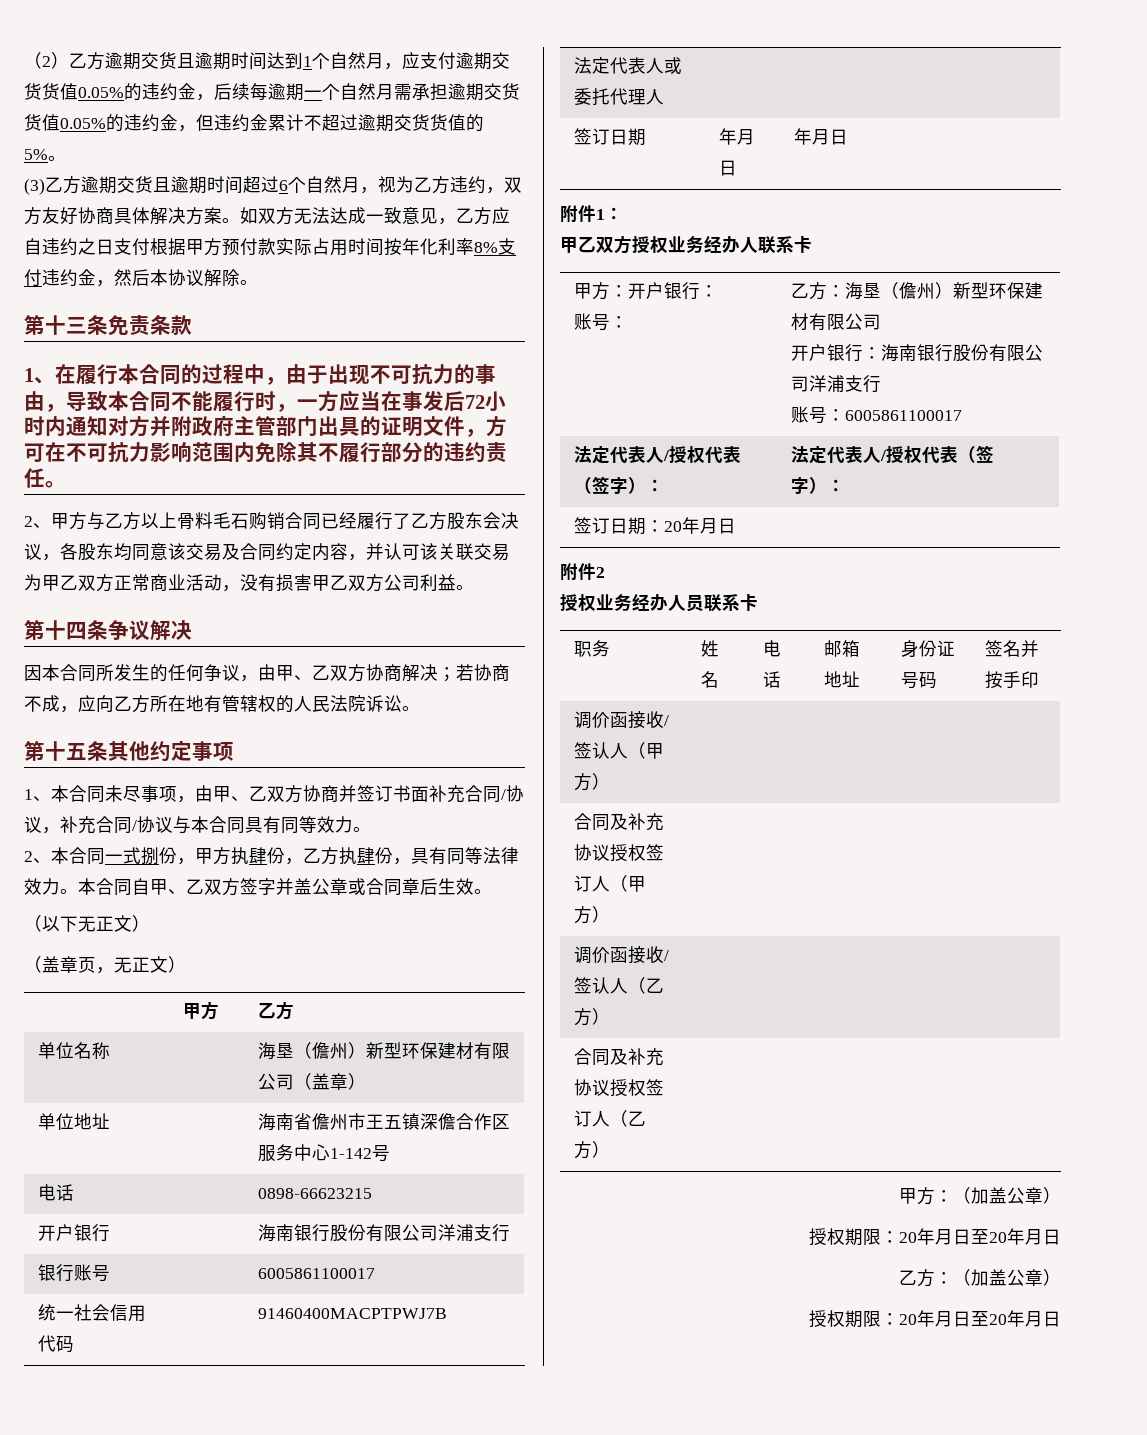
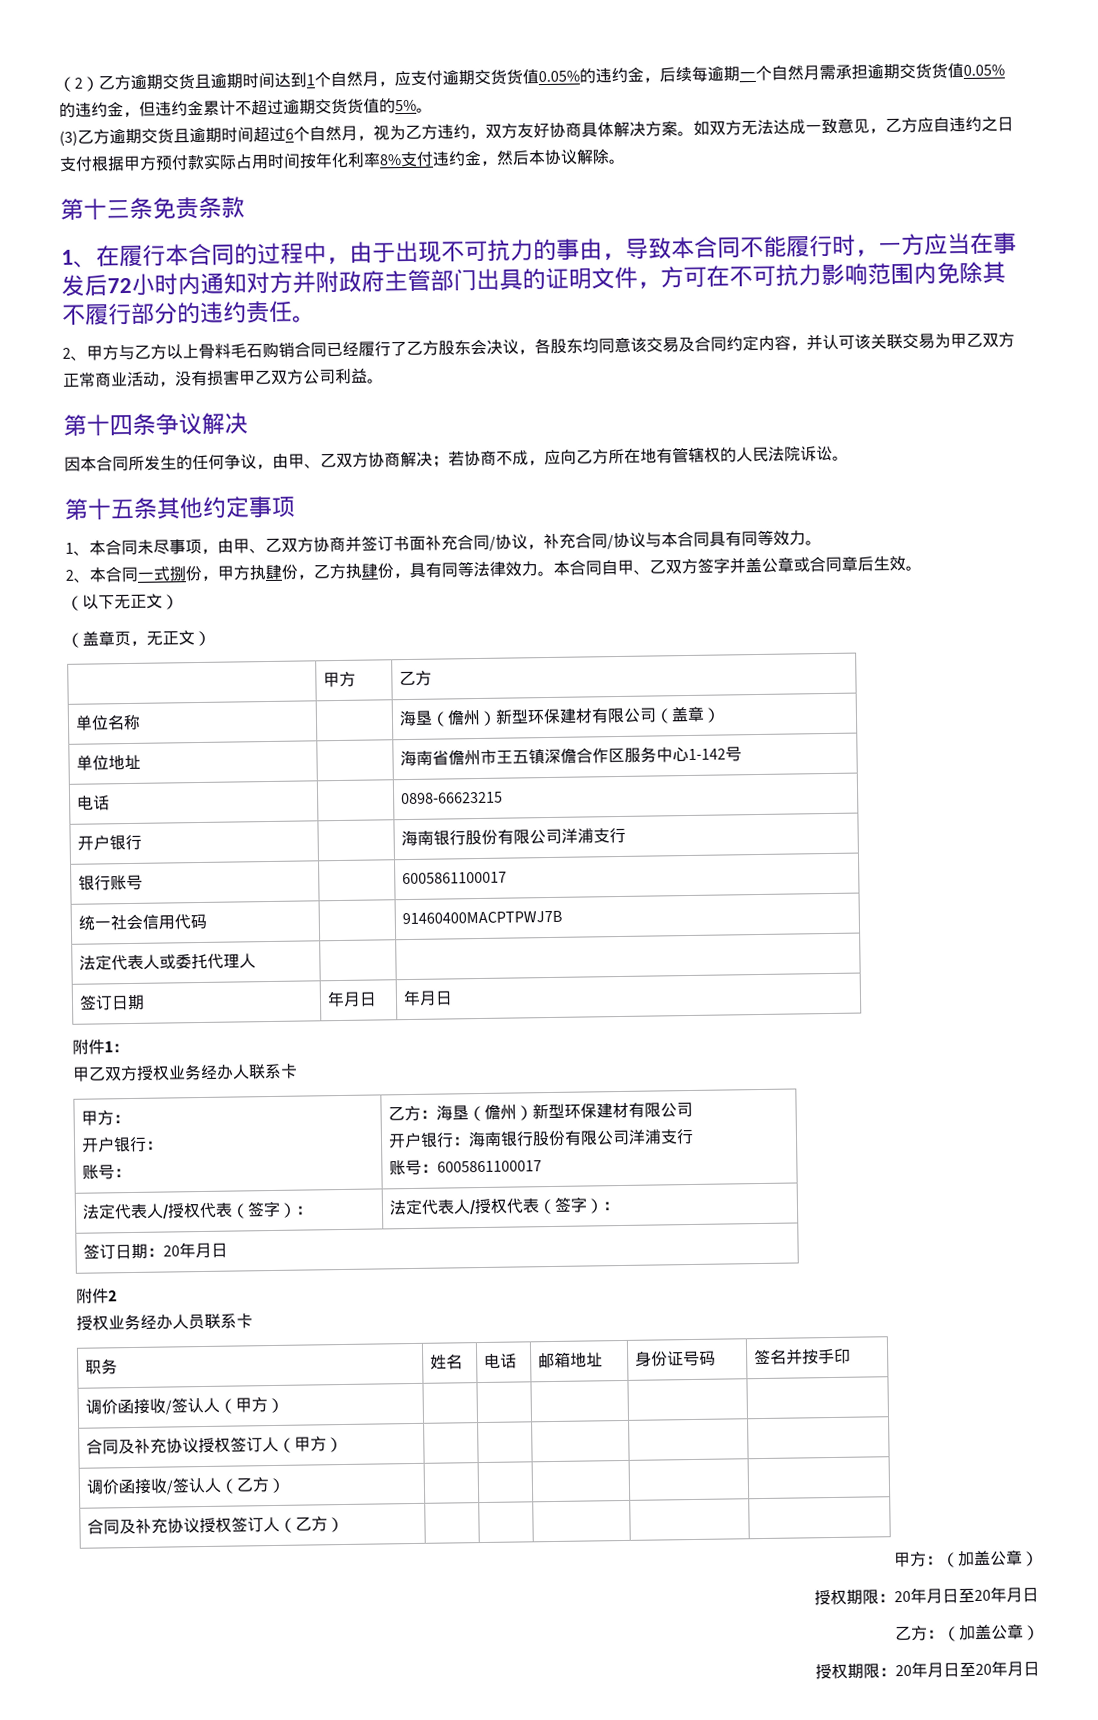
(628, 291) none -> (130, 1119) //

